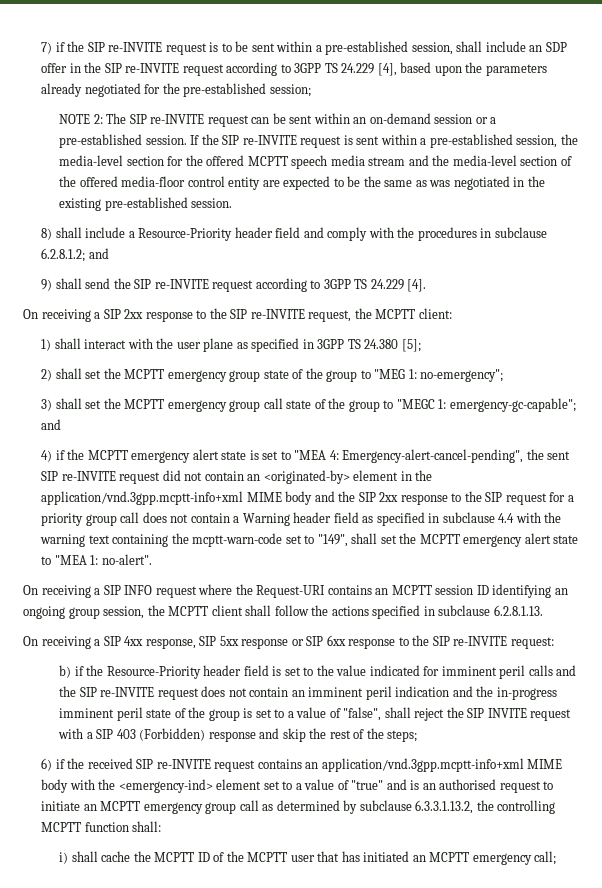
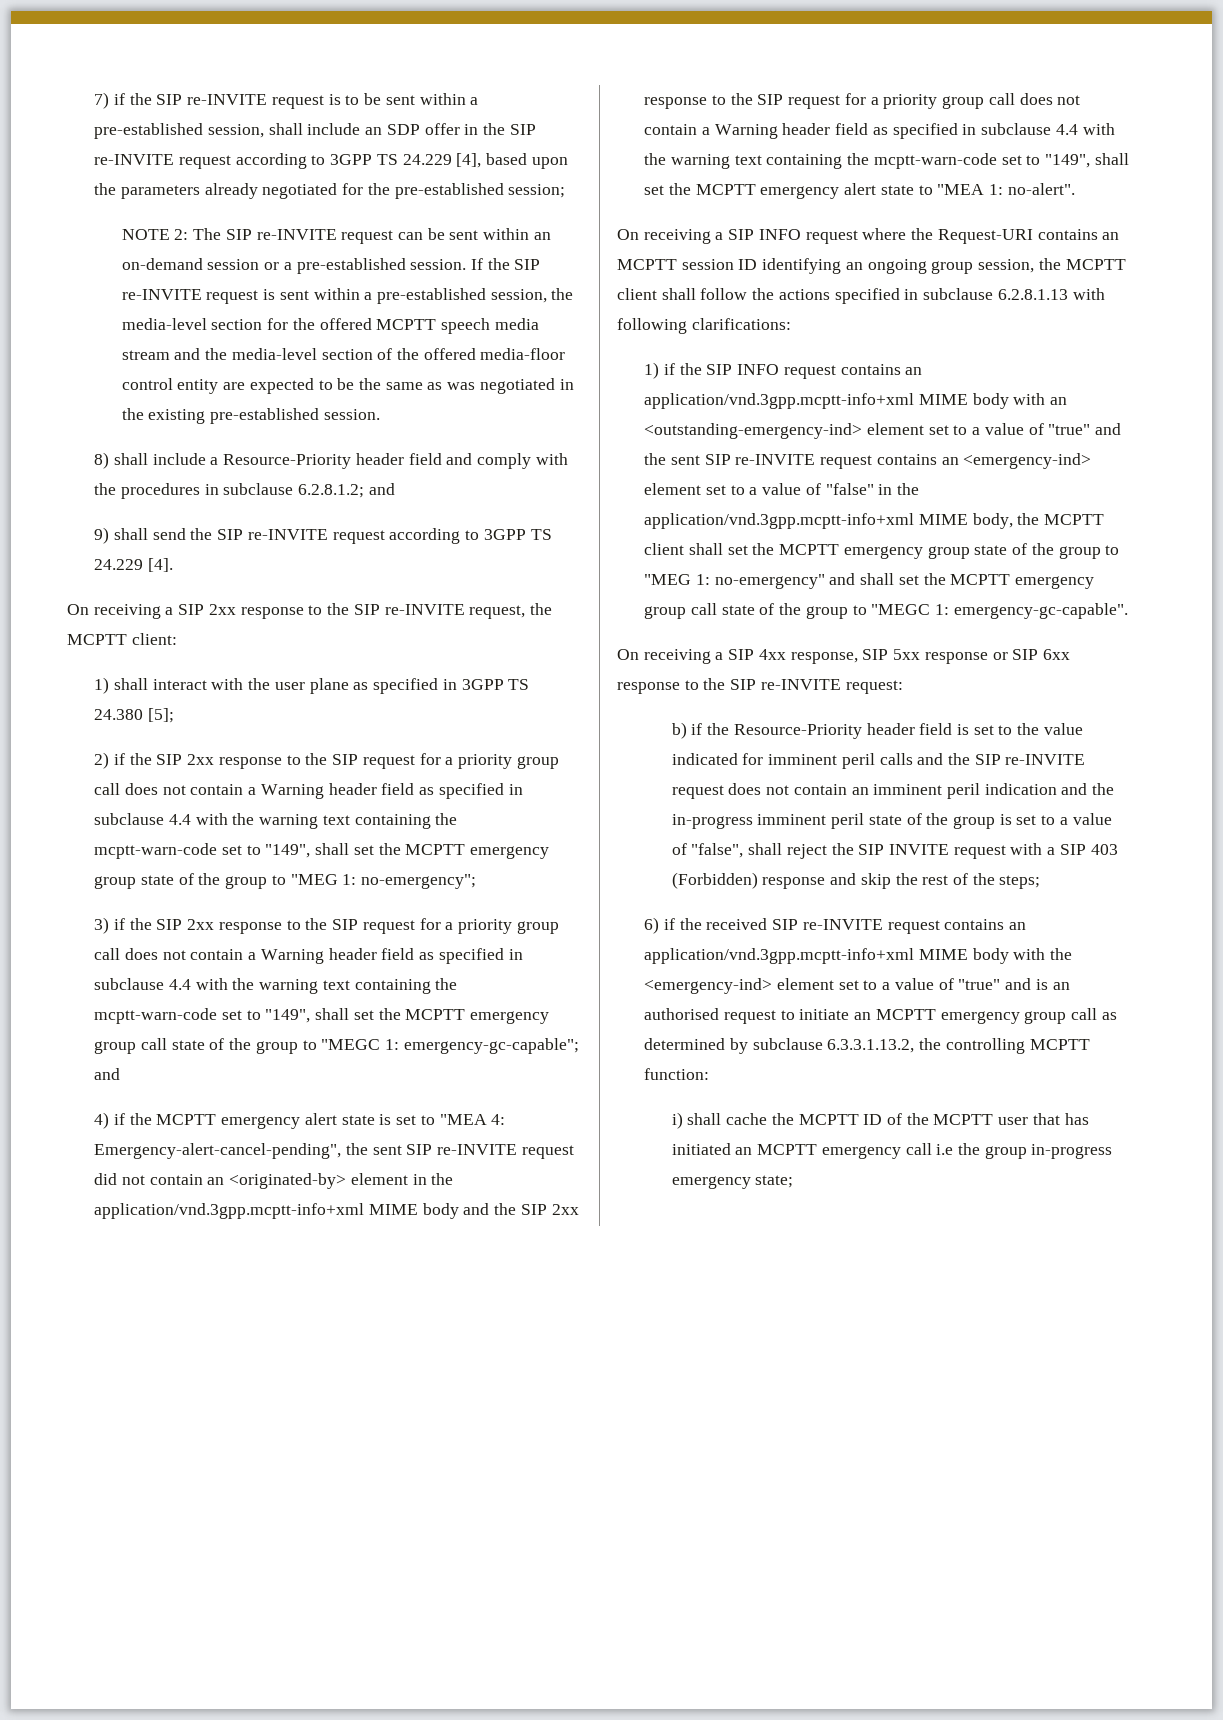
(53, 375) none -> [114,753,559,769] [94,783,523,799] [94,813,458,829] [94,843,311,859] if the SIP 2xx response to the SIP request for a priority group call does not contain a Warning header field as specified in subclause 4.4 with the warning text containing the mcptt-warn-code set to "149",
(53, 405) none -> [114,918,559,934] [94,948,523,964] [94,978,458,994] [94,1008,311,1024] if the SIP 2xx response to the SIP request for a priority group call does not contain a Warning header field as specified in subclause 4.4 with the warning text containing the mcptt-warn-code set to "149",
[493,605,543,616] 6.2.8.1.13. -> [997,288,1105,300] [617,318,791,334] [644,362,923,379] [644,393,1068,409] [644,423,1122,439] [644,453,1092,469] [644,483,920,495] [644,513,1105,529] [644,543,1120,559] [644,573,1095,589] [644,603,1128,619] 6.2.8.1.13 with following clarifications: // 1) if the SIP INFO request contains an application/vnd.3gpp.mcptt-info+xml MIME body with an <outstanding-emergency-ind> element set to a value of "true" and the sent SIP re-INVITE request contains an <emergency-ind> element set to a value of "false" in the application/vnd.3gpp.mcptt-info+xml MIME body, the MCPTT client shall set the MCPTT emergency group state of the group to "MEG 1: no-emergency" and shall set the MCPTT emergency group call state of the group to "MEGC 1: emergency-gc-capable".
[84,821,162,832] function shall: -> [644,1068,710,1080] function:
[534,851,557,865] call; -> [905,1143,1113,1159] [671,1175,794,1189] call i.e the group in-progress emergency state;

